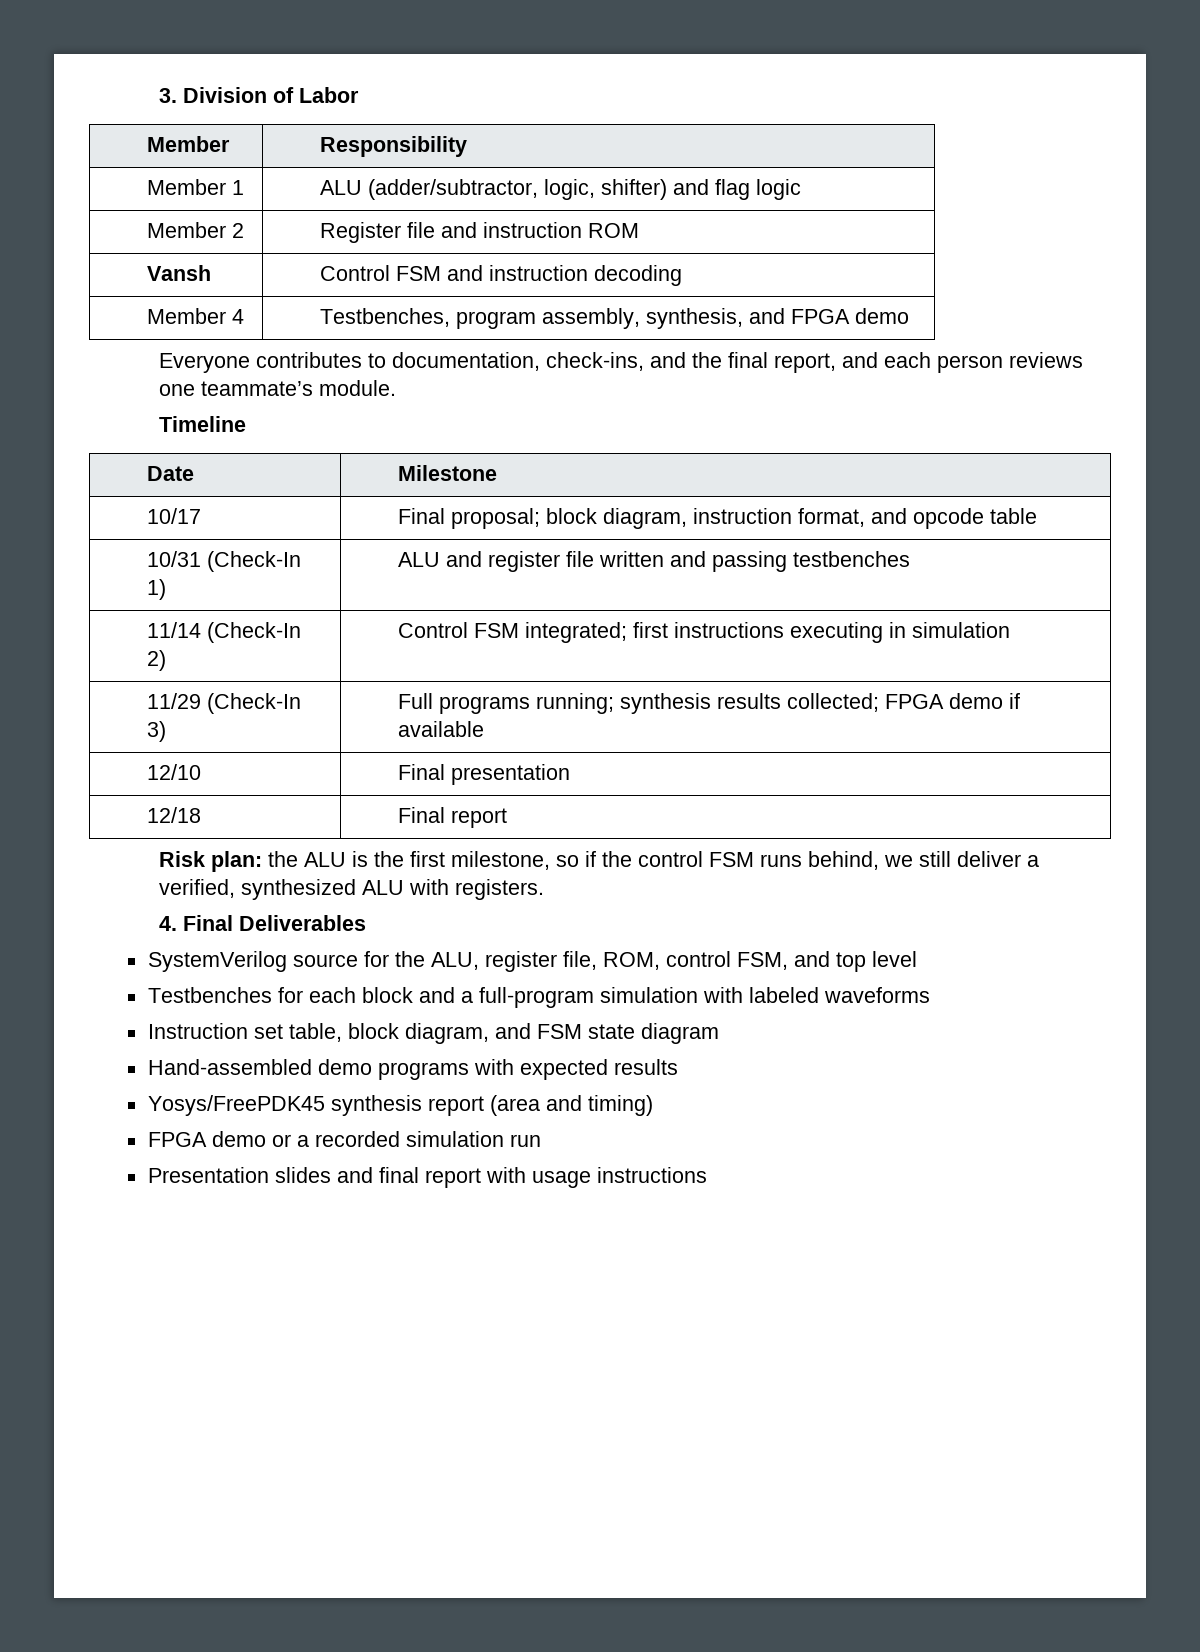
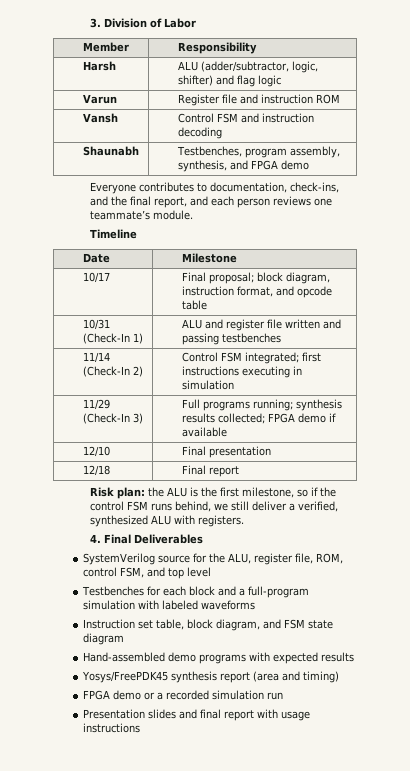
[146,179,244,195] Member 1 -> [83,61,117,71] Harsh
[146,222,244,238] Member 2 -> [83,94,118,104] Varun
[146,308,244,324] Member 4 -> [83,146,140,156] Shaunabh

